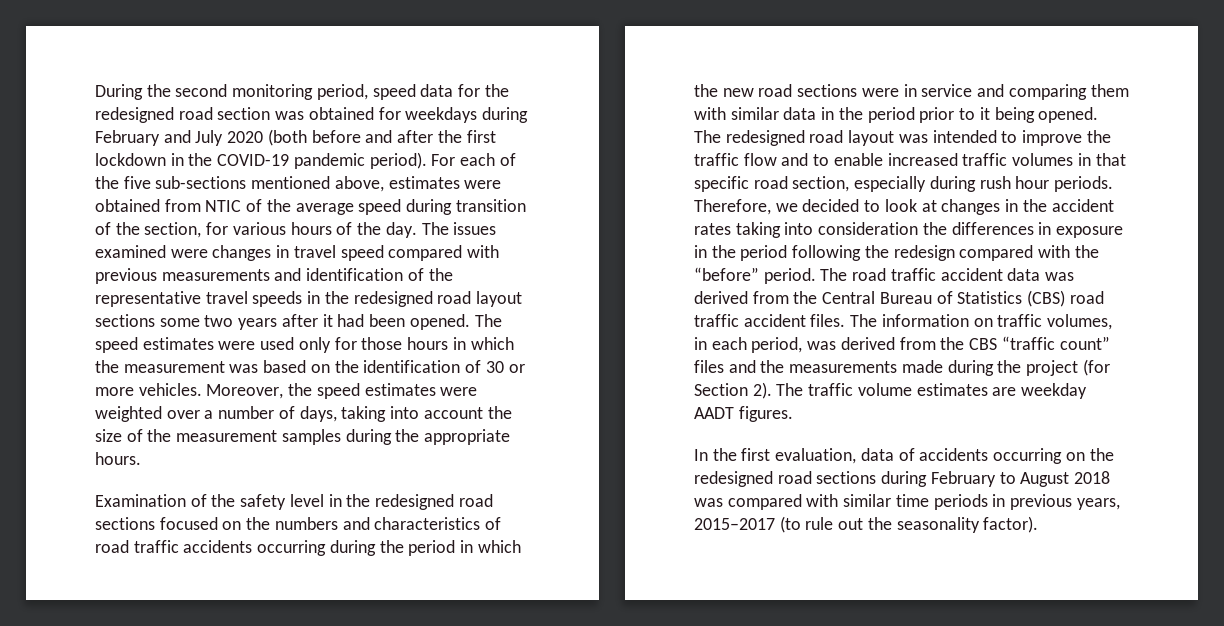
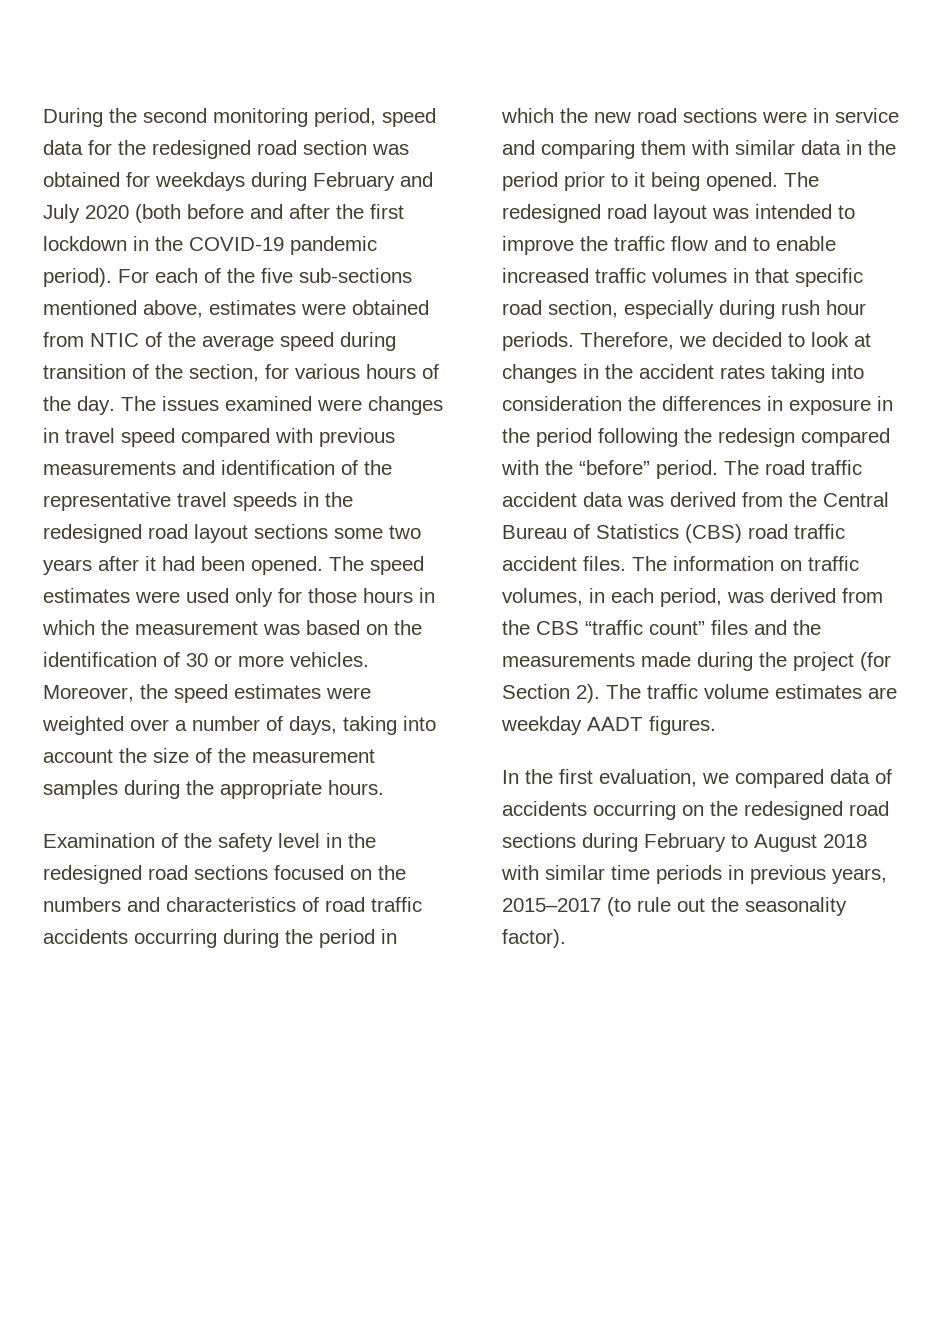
(857, 456) none -> [702,769,824,788] we compared
[694,494,802,510] was compared -> (867, 841) none

